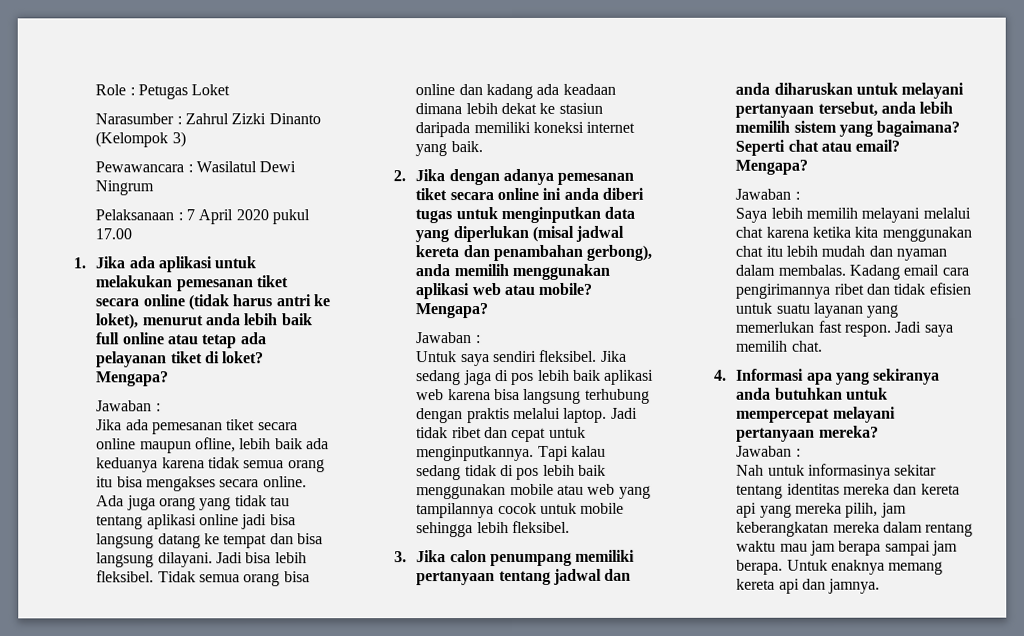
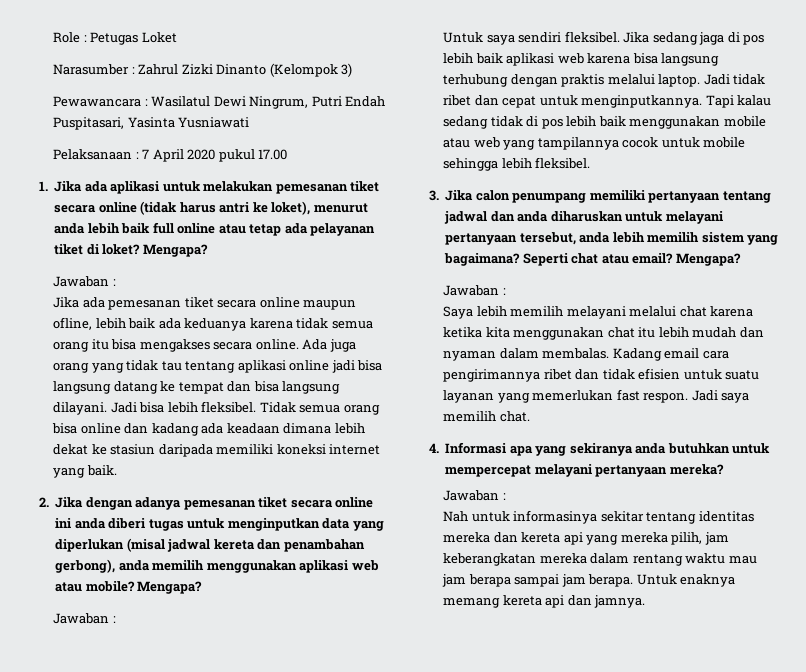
[95,180,155,196] Ningrum -> [249,96,386,109] [53,117,250,130] Ningrum, Putri Endah Puspitasari, Yasinta Yusniawati

